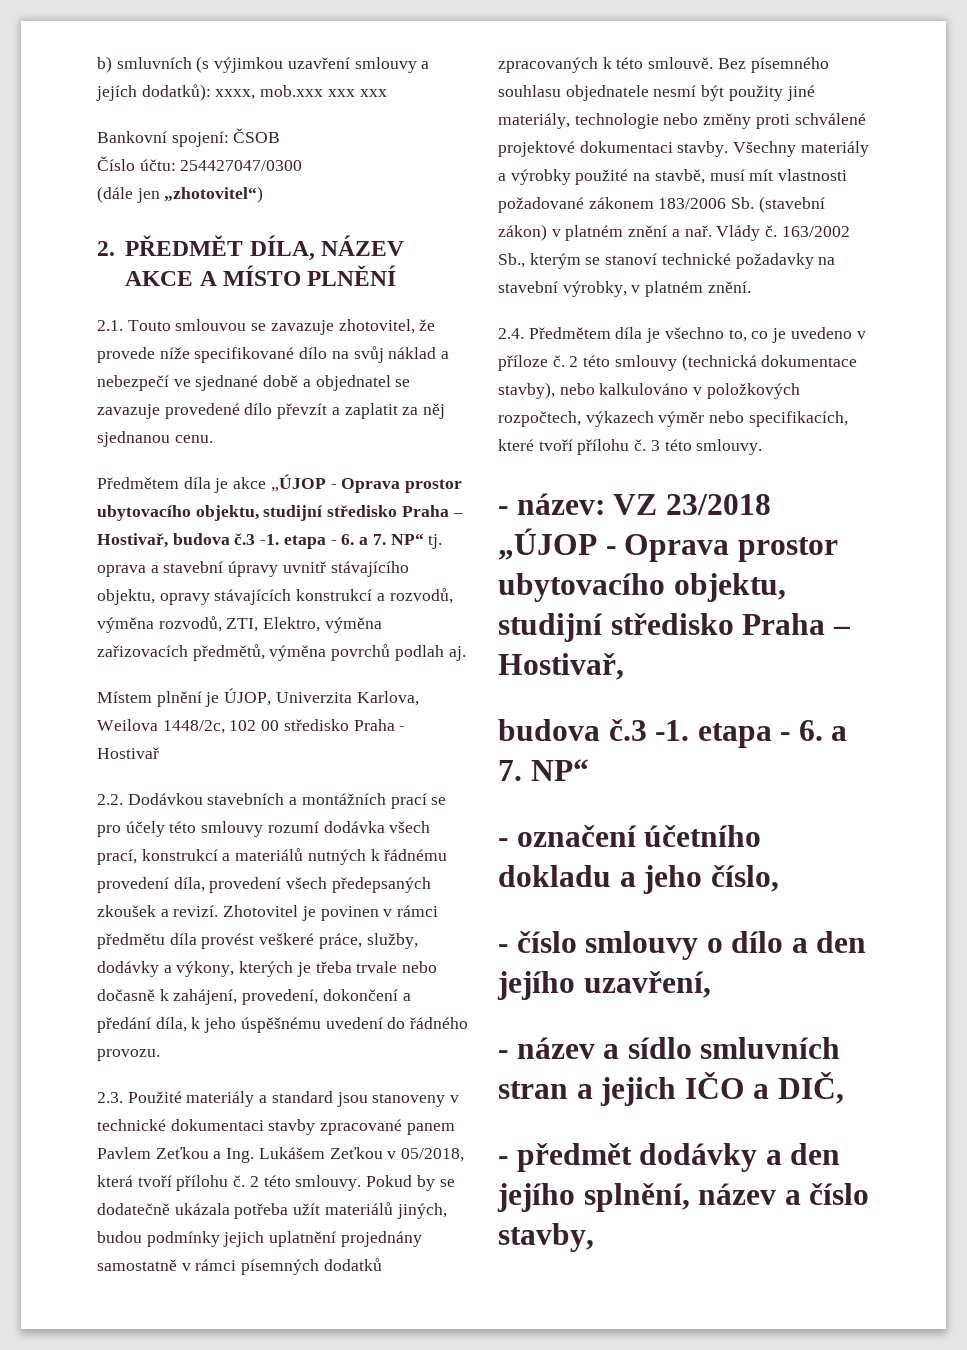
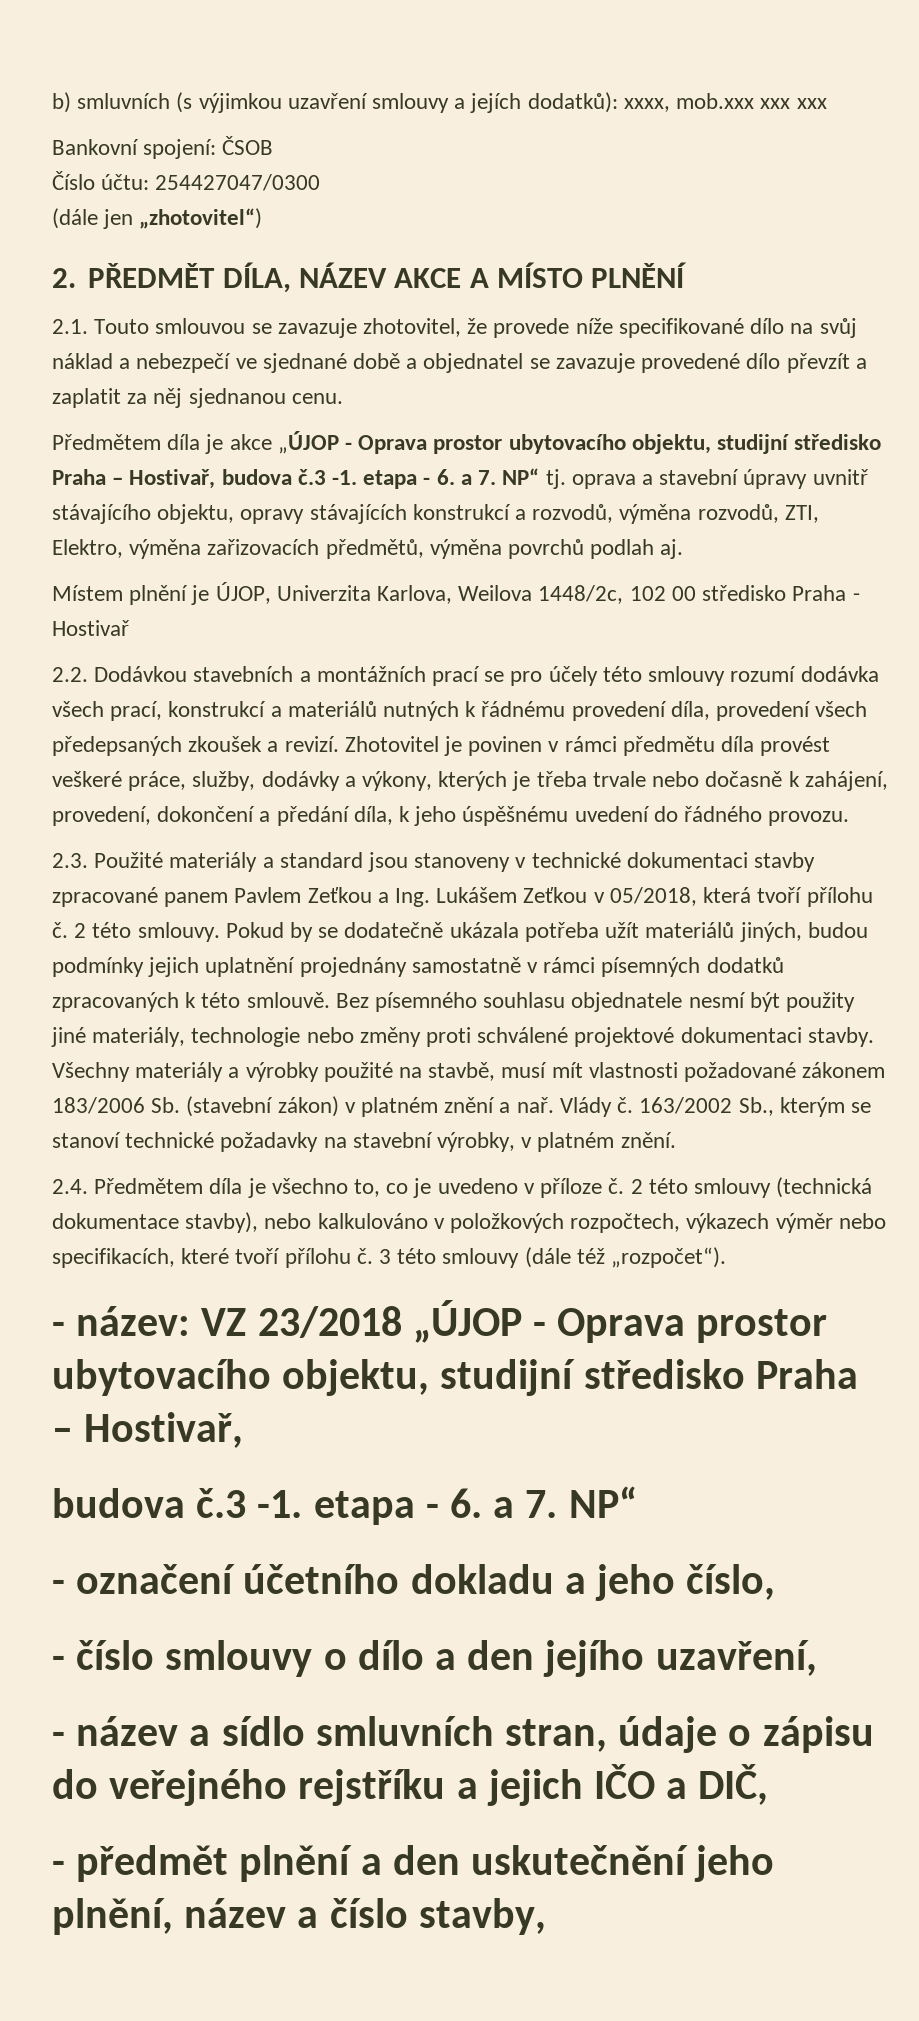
[696,439,763,455] smlouvy. -> [442,1247,727,1268] smlouvy (dále též „rozpočet“).
[498,1081,568,1099] stran -> [505,1716,874,1753] [52,1769,446,1806] stran, údaje o zápisu do veřejného rejstříku
[639,1143,841,1172] [497,1183,690,1212] dodávky a den jejího splnění, -> [239,1845,775,1882] [52,1898,173,1935] plnění a den uskutečnění jeho plnění,

